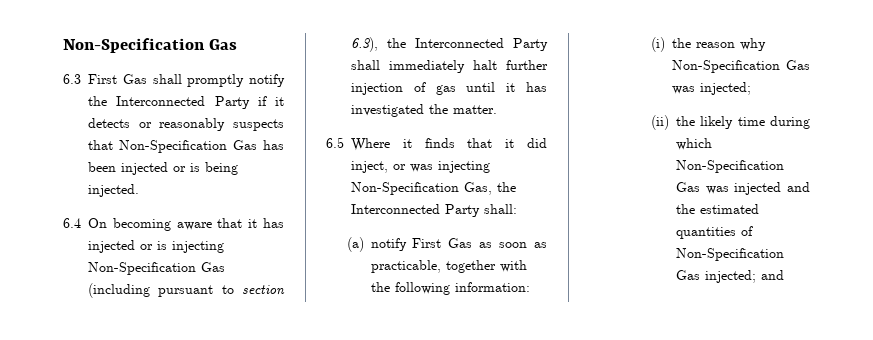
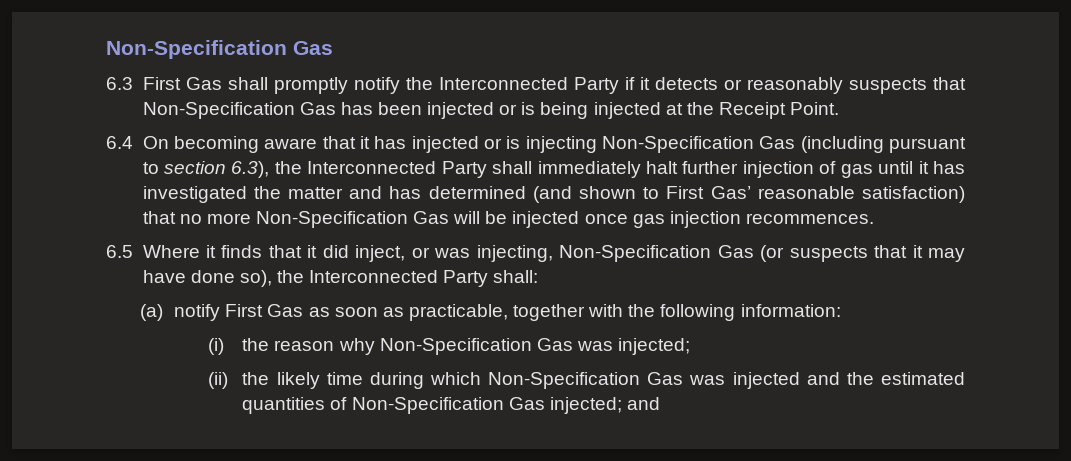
[88,184,139,197] injected. -> [593,102,840,119] injected at the Receipt Point.
[453,105,497,114] matter. -> [287,186,966,203] [142,211,874,228] matter and has determined (and shown to First Gas’ reasonable satisfaction) that no more Non-Specification Gas will be injected once gas injection recommences.
[438,161,490,173] [351,182,492,195] injecting Non-Specification Gas, -> [476,245,965,262] [142,270,272,287] injecting, Non-Specification Gas (or suspects that it may have done so),

